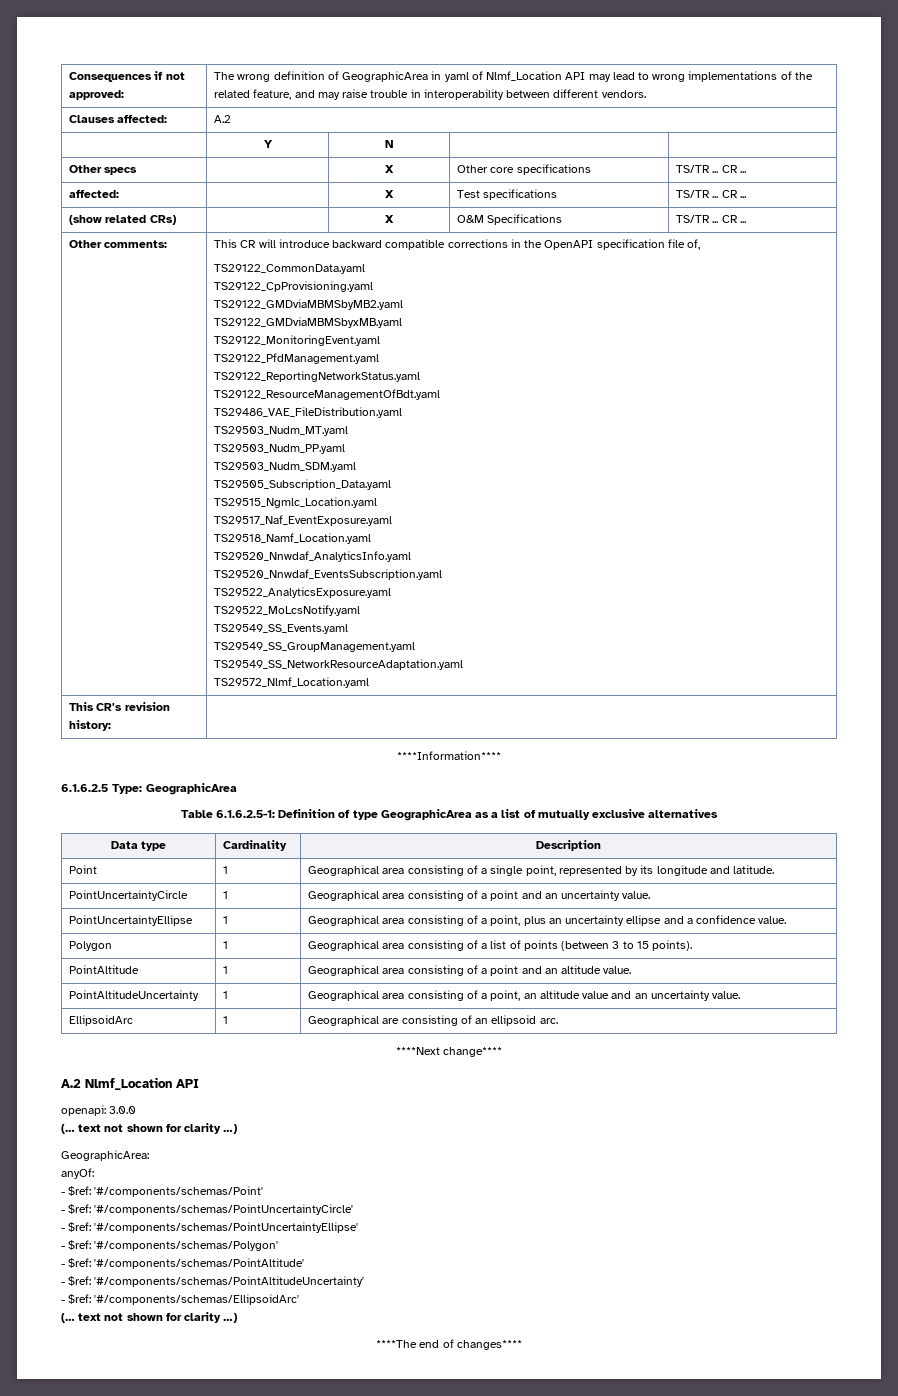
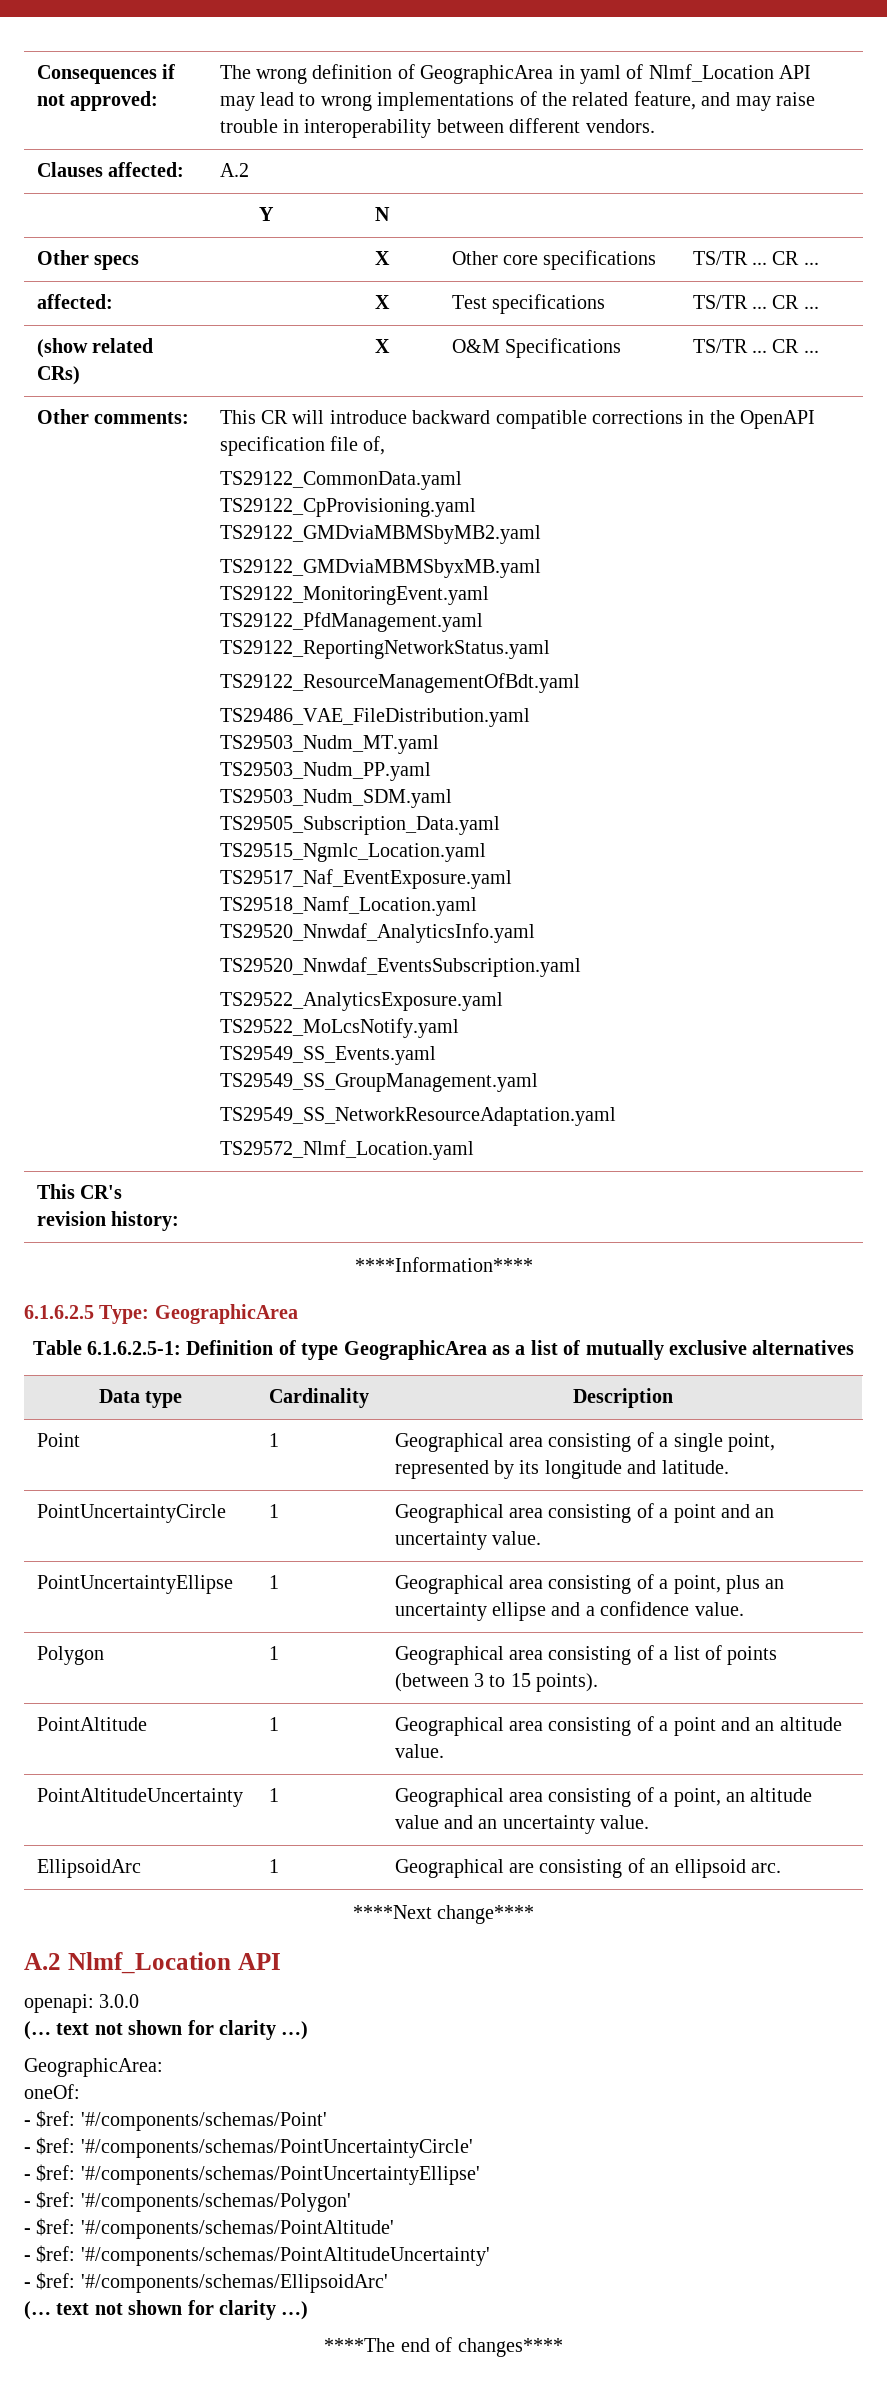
[61,1168,94,1179] anyOf: -> [24,2084,80,2099] oneOf:

